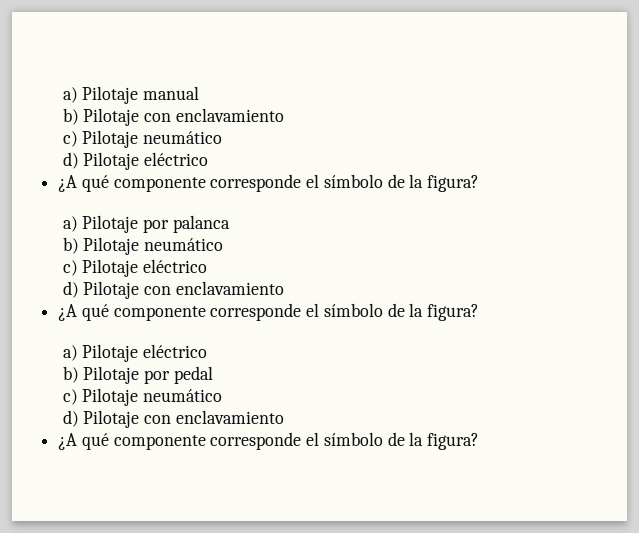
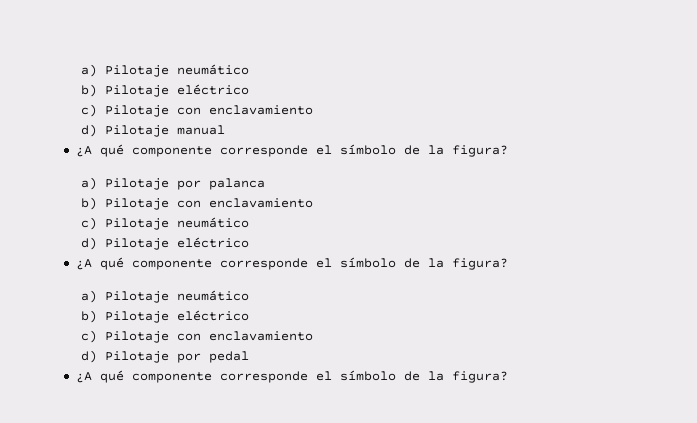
[62,86,199,104] a) Pilotaje manual -> [80,64,249,77] [80,84,249,97] [80,104,313,117] [80,124,225,137] [75,144,508,157] [80,177,265,190] a) Pilotaje neumático // b) Pilotaje eléctrico // c) Pilotaje con enclavamiento // d) Pilotaje manual // ¿A qué componente corresponde el símbolo de la figura? // a) Pilotaje por palanca
[142,215,230,233] [62,237,223,255] [62,259,207,277] [62,281,284,299] [58,303,480,321] [62,344,207,362] [62,366,213,384] [62,388,222,406] [62,410,284,428] [58,432,480,450] por palanca // b) Pilotaje neumático // c) Pilotaje eléctrico // d) Pilotaje con enclavamiento // ¿A qué componente corresponde el símbolo de la figura? // a) Pilotaje eléctrico // b) Pilotaje por pedal // c) Pilotaje neumático // d) Pilotaje con enclavamiento // ¿A qué componente corresponde el símbolo de la figura? -> [176,290,249,301] [80,310,249,323] [80,330,313,343] [80,350,249,363] [75,370,508,383] neumático // b) Pilotaje eléctrico // c) Pilotaje con enclavamiento // d) Pilotaje por pedal // ¿A qué componente corresponde el símbolo de la figura?

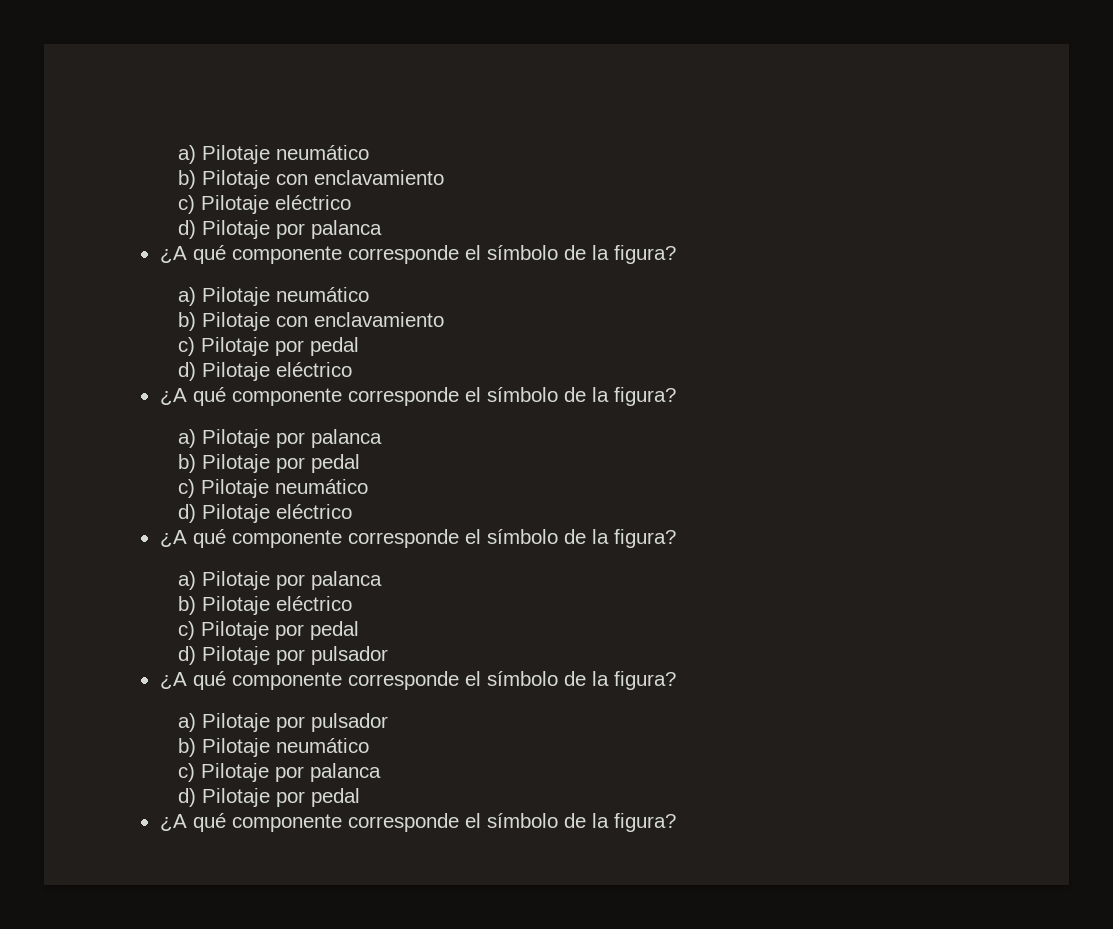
[80,64,249,77] [80,84,249,97] [80,104,313,117] [80,124,225,137] a) Pilotaje neumático // b) Pilotaje eléctrico // c) Pilotaje con enclavamiento // d) Pilotaje manual -> [177,145,369,164] [177,170,444,189] [177,195,351,214] [177,220,382,239] [159,245,676,264] [177,287,369,306] [177,312,444,331] [177,337,359,356] [177,362,352,381] a) Pilotaje neumático // b) Pilotaje con enclavamiento // c) Pilotaje eléctrico // d) Pilotaje por palanca // ¿A qué componente corresponde el símbolo de la figura? // a) Pilotaje neumático // b) Pilotaje con enclavamiento // c) Pilotaje por pedal // d) Pilotaje eléctrico
[176,198,313,208] con enclavamiento -> [275,454,360,473] por pedal
[176,290,249,301] [80,310,249,323] [80,330,313,343] neumático // b) Pilotaje eléctrico // c) Pilotaje con enclavamiento -> [275,571,382,590] [177,596,352,615] [177,621,359,640] [177,646,388,665] [159,671,676,690] [177,713,388,732] [177,738,369,757] [177,763,381,782] por palanca // b) Pilotaje eléctrico // c) Pilotaje por pedal // d) Pilotaje por pulsador // ¿A qué componente corresponde el símbolo de la figura? // a) Pilotaje por pulsador // b) Pilotaje neumático // c) Pilotaje por palanca

